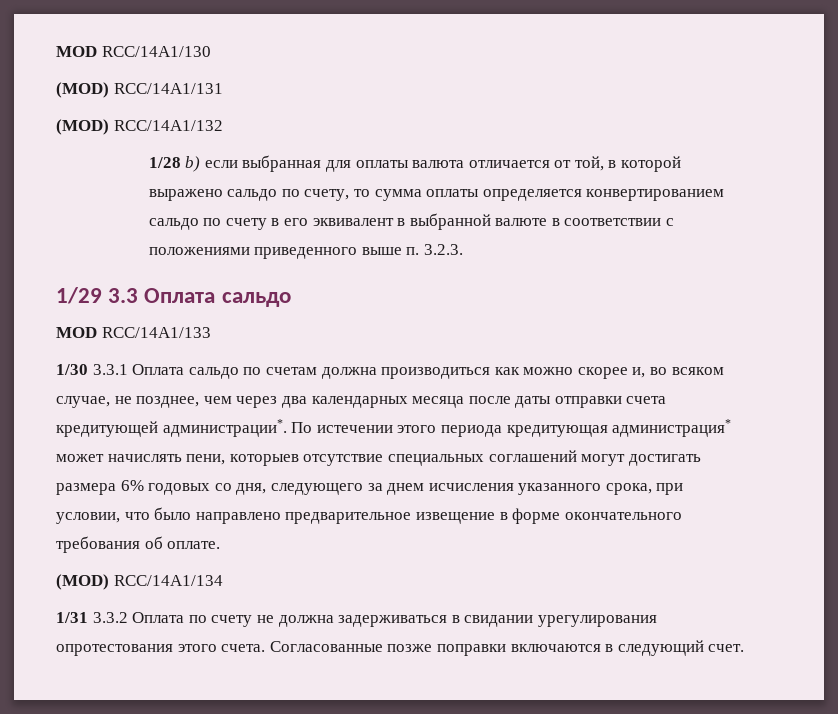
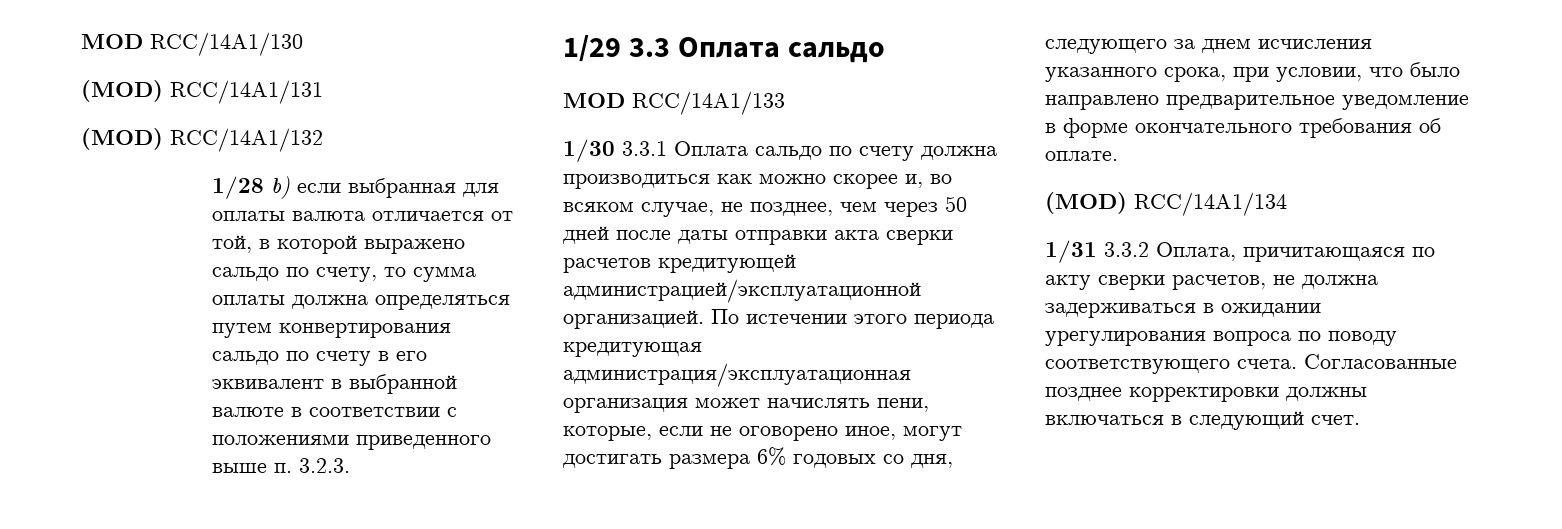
[482,189,725,201] определяется конвертированием -> [291,295,510,310] [211,323,451,338] должна определяться путем конвертирования
[265,367,317,375] счетам -> [859,146,914,161] счету
[281,396,667,408] [56,419,287,437] два календарных месяца после даты отправки счета кредитующей администрации*. -> [945,196,967,212] [563,226,953,245] [563,254,796,273] [563,279,921,303] [563,310,704,329] 50 дней после даты отправки акта сверки расчетов кредитующей администрацией/эксплуатационной организацией.
[612,419,732,437] администрация* -> [563,363,911,387] [563,398,688,413] администрация/эксплуатационная организация
[229,450,577,466] которыев отсутствие специальных соглашений -> [563,426,896,441] которые, если не оговорено иное,
[415,512,495,524] извещение -> [1342,95,1469,110] уведомление
[132,612,657,627] [56,641,601,656] Оплата по счету не должна задерживаться в свидании урегулирования опротестования этого счета. Согласованные позже поправки включаются -> [1156,242,1435,262] [1045,275,1378,290] [1045,303,1321,318] [1045,331,1397,346] [1045,354,1457,374] [1045,387,1367,402] [1045,415,1164,425] Оплата, причитающаяся по акту сверки расчетов, не должна задерживаться в ожидании урегулирования вопроса по поводу соответствующего счета. Согласованные позднее корректировки должны включаться

